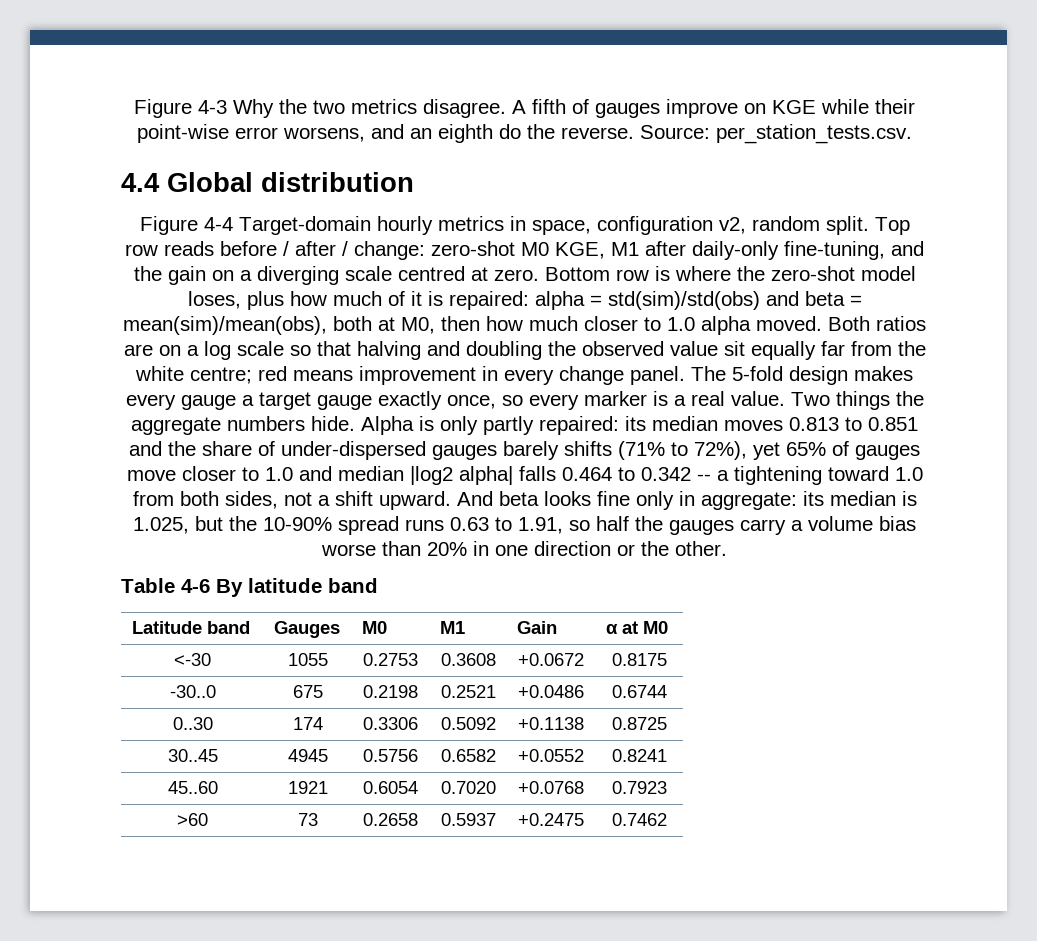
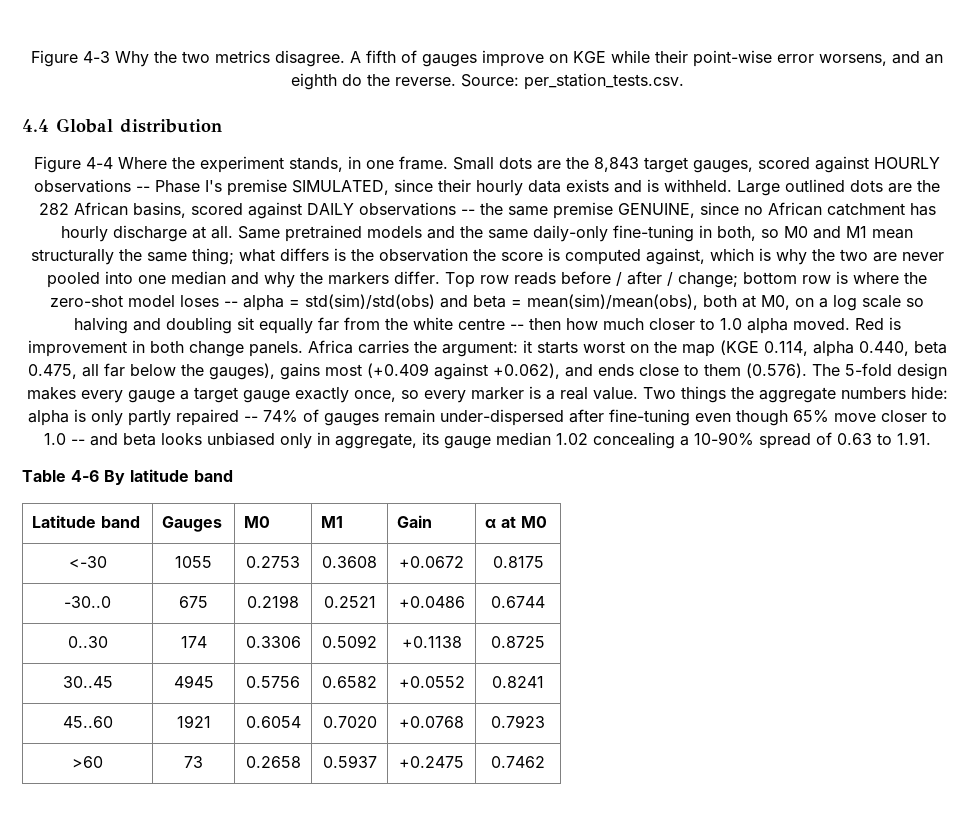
[238,216,869,235] Target-domain hourly metrics in space, configuration v2, random split. -> [118,156,940,173] [34,179,940,196] [38,202,936,219] [61,225,913,242] [30,248,944,265] [47,271,440,288] Where the experiment stands, in one frame. Small dots are the 8,843 target gauges, scored against HOURLY observations -- Phase I's premise SIMULATED, since their hourly data exists and is withheld. Large outlined dots are the 282 African basins, scored against DAILY observations -- the same premise GENUINE, since no African catchment has hourly discharge at all. Same pretrained models and the same daily-only fine-tuning in both, so M0 and M1 mean structurally the same thing; what differs is the observation the score is computed against, which is why the two are never pooled into one median and why the markers differ.
[354,241,924,260] [133,266,610,285] change: zero-shot M0 KGE, M1 after daily-only fine-tuning, and the gain on a diverging scale centred at zero. Bottom -> [678,272,797,288] change; bottom
[187,291,529,310] loses, plus how much of it is repaired: -> [180,295,238,307] loses --
(435, 325) none -> [795,295,924,311] [73,317,524,334] on a log scale so halving and doubling sit equally far from the white centre --
[828,316,926,331] [123,341,926,360] [135,366,685,385] Both ratios are on a log scale so that halving and doubling the observed value sit equally far from the white centre; red means improvement in every change panel. -> [854,317,901,330] [27,340,947,357] [27,363,807,380] Red is improvement in both change panels. Africa carries the argument: it starts worst on the map (KGE 0.114, alpha 0.440, beta 0.475, all far below the gauges), gains most (+0.409 against +0.062), and ends close to them (0.576).
[311,416,414,435] hide. Alpha -> [910,386,948,399] [27,410,69,426] hide: alpha
[539,416,918,435] [129,441,920,460] [126,466,923,485] [132,491,493,510] repaired: its median moves 0.813 to 0.851 and the share of under-dispersed gauges barely shifts (71% to 72%), yet 65% of gauges move closer to 1.0 and median |log2 alpha| falls 0.464 to 0.342 -- a tightening toward 1.0 from both sides, not a shift upward. And -> [175,409,947,426] [43,433,118,446] repaired -- 74% of gauges remain under-dispersed after fine-tuning even though 65% move closer to 1.0 -- and
[596,491,630,506] fine -> [206,432,275,446] unbiased
[700,491,917,510] [133,516,257,534] aggregate: its median is 1.025, but the -> [334,432,689,449] aggregate, its gauge median 1.02 concealing a
[405,519,444,531] runs -> [815,432,832,445] of
[518,516,916,535] [321,541,727,556] 1.91, so half the gauges carry a volume bias worse than 20% in one direction or the other. -> [896,432,931,445] 1.91.

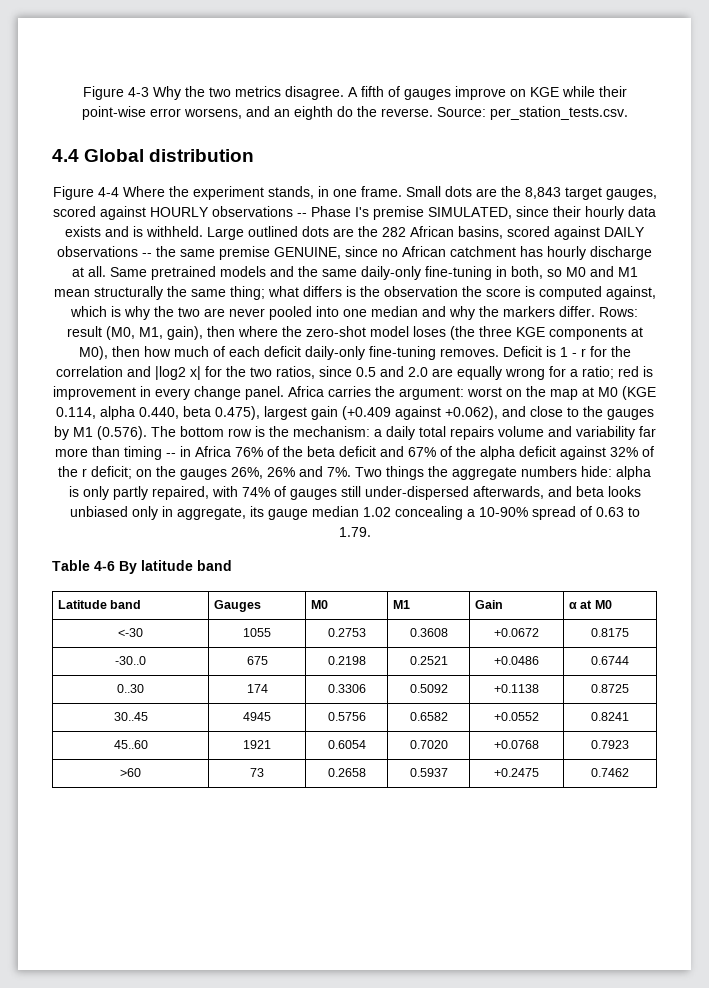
[445,271,848,288] Top row reads before / after / change; bottom row is -> [599,307,638,317] [66,326,235,340] Rows: result (M0, M1, gain), then
[224,294,924,311] [73,317,901,334] [27,340,303,357] -- alpha = std(sim)/std(obs) and beta = mean(sim)/mean(obs), both at M0, on a log scale so halving and doubling sit equally far from the white centre -- then how much closer to 1.0 alpha moved. Red is improvement in both change panels. -> [449,326,643,340] [78,346,631,360] [56,366,653,380] [53,386,284,400] (the three KGE components at M0), then how much of each deficit daily-only fine-tuning removes. Deficit is 1 - r for the correlation and |log2 x| for the two ratios, since 0.5 and 2.0 are equally wrong for a ratio; red is improvement in every change panel.
[522,340,578,354] it starts -> (464, 393) none
(715, 350) none -> [582,387,618,397] at M0
[27,363,362,380] 0.475, all far below the gauges), gains most -> [214,406,338,420] 0.475), largest gain
[597,364,634,376] ends -> (526, 411) none
[703,363,947,380] [26,386,638,403] them (0.576). The 5-fold design makes every gauge a target gauge exactly once, so every marker is a real value. -> [582,406,654,420] [53,426,656,440] [55,446,654,460] [58,466,351,480] the gauges by M1 (0.576). The bottom row is the mechanism: a daily total repairs volume and variability far more than timing -- in Africa 76% of the beta deficit and 67% of the alpha deficit against 32% of the r deficit; on the gauges 26%, 26% and 7%.
[175,409,258,426] repaired -- -> [151,486,238,500] repaired, with
[383,409,947,426] [43,433,85,445] remain under-dispersed after fine-tuning even though 65% move closer to 1.0 -- -> [340,486,544,500] still under-dispersed afterwards,
[896,432,931,445] 1.91. -> [338,527,371,537] 1.79.

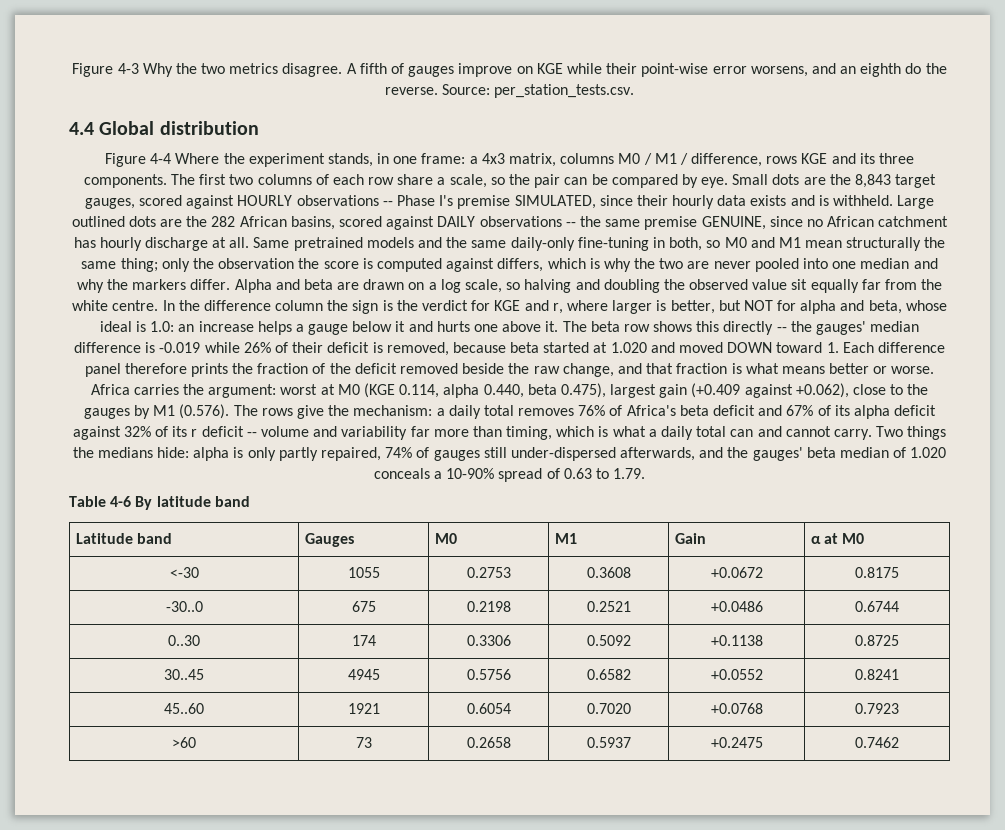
[360,186,402,197] frame. -> [421,153,915,167] [83,174,729,188] frame: a 4x3 matrix, columns M0 / M1 / difference, rows KGE and its three components. The first two columns of each row share a scale, so the pair can be compared by eye.
[267,286,356,297] what differs is -> [161,258,190,272] only
[605,286,656,300] against, -> [446,258,544,272] against differs,
[599,307,638,317] [66,326,643,340] [78,346,631,360] [56,366,653,380] [53,386,284,400] Rows: result (M0, M1, gain), then where the zero-shot model loses (the three KGE components at M0), then how much of each deficit daily-only fine-tuning removes. Deficit is 1 - r for the correlation and |log2 x| for the two ratios, since 0.5 and 2.0 are equally wrong for a ratio; red is improvement in every change panel. -> [234,279,943,293] [72,300,947,314] [99,321,920,335] [74,342,945,356] [84,363,935,377] Alpha and beta are drawn on a log scale, so halving and doubling the observed value sit equally far from the white centre. In the difference column the sign is the verdict for KGE and r, where larger is better, but NOT for alpha and beta, whose ideal is 1.0: an increase helps a gauge below it and hurts one above it. The beta row shows this directly -- the gauges' median difference is -0.019 while 26% of their deficit is removed, because beta started at 1.020 and moved DOWN toward 1. Each difference panel therefore prints the fraction of the deficit removed beside the raw change, and that fraction is what means better or worse.
[506,386,578,400] on the map -> (318, 389) none
[501,406,526,417] and -> (849, 390) none
[179,426,265,437] bottom row is -> [261,405,324,419] rows give
[449,426,494,440] repairs -> [518,405,937,419] [72,426,257,440] removes 76% of Africa's beta deficit and 67% of its alpha deficit against 32% of its r deficit --
[124,446,654,460] [58,466,351,480] timing -- in Africa 76% of the beta deficit and 67% of the alpha deficit against 32% of the r deficit; on the gauges 26%, 26% and 7%. -> [506,426,872,440] timing, which is what a daily total can and cannot carry.
[452,466,577,480] aggregate numbers -> [97,447,153,458] medians
[211,486,238,497] with -> (381, 454) none
[575,486,641,497] [69,506,463,520] beta looks unbiased only in aggregate, its gauge median 1.02 concealing -> [727,447,947,461] [373,468,430,479] the gauges' beta median of 1.020 conceals

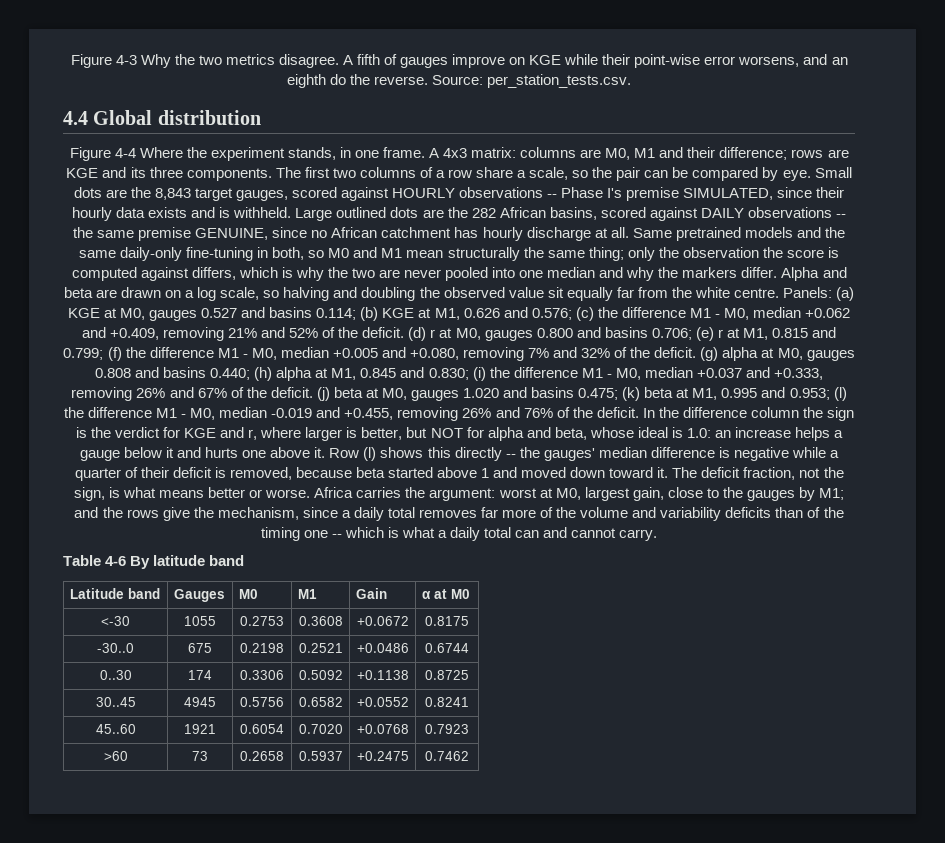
[421,153,798,167] frame: a 4x3 matrix, columns M0 / M1 / difference, rows -> [382,147,849,160] frame. A 4x3 matrix: columns are M0, M1 and their difference; rows are
[332,174,364,185] each -> [435,170,445,178] a
(159, 305) none -> [782,287,855,301] [67,307,851,321] [81,327,837,341] [63,347,855,361] [95,367,823,381] [71,387,847,401] [63,407,639,421] Panels: (a) KGE at M0, gauges 0.527 and basins 0.114; (b) KGE at M1, 0.626 and 0.576; (c) the difference M1 - M0, median +0.062 and +0.409, removing 21% and 52% of the deficit. (d) r at M0, gauges 0.800 and basins 0.706; (e) r at M1, 0.815 and 0.799; (f) the difference M1 - M0, median +0.005 and +0.080, removing 7% and 32% of the deficit. (g) alpha at M0, gauges 0.808 and basins 0.440; (h) alpha at M1, 0.845 and 0.830; (i) the difference M1 - M0, median +0.037 and +0.333, removing 26% and 67% of the deficit. (j) beta at M0, gauges 1.020 and basins 0.475; (k) beta at M1, 0.995 and 0.953; (l) the difference M1 - M0, median -0.019 and +0.455, removing 26% and 76% of the deficit.
[562,321,650,332] The beta row -> [329,447,377,461] Row (l)
[159,342,271,353] -0.019 while 26% -> [733,447,840,461] [74,468,121,481] negative while a quarter
[593,342,945,353] [84,363,728,377] at 1.020 and moved DOWN toward 1. Each difference panel therefore prints the fraction of the deficit removed beside the raw change, and that fraction -> [436,467,844,480] [73,487,105,501] above 1 and moved down toward it. The deficit fraction, not the sign,
[337,383,849,398] M0 (KGE 0.114, alpha 0.440, beta 0.475), largest gain (+0.409 against +0.062), -> [555,487,664,501] M0, largest gain,
[153,404,258,419] M1 (0.576). The -> [819,488,845,500] [74,507,123,518] M1; and the
[353,405,433,416] mechanism: -> [217,507,338,520] mechanism, since
[578,405,937,419] [72,426,553,440] 76% of Africa's beta deficit and 67% of its alpha deficit against 32% of its r deficit -- volume and variability far more than timing, -> [481,507,844,521] [260,527,342,541] far more of the volume and variability deficits than of the timing one --
[876,426,947,440] [72,447,947,461] [373,468,646,482] Two things the medians hide: alpha is only partly repaired, 74% of gauges still under-dispersed afterwards, and the gauges' beta median of 1.020 conceals a 10-90% spread of 0.63 to 1.79. -> (658, 535) none

